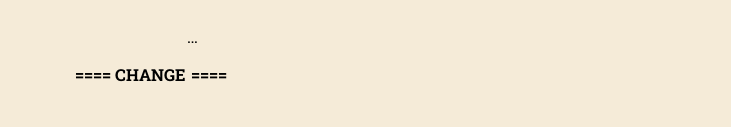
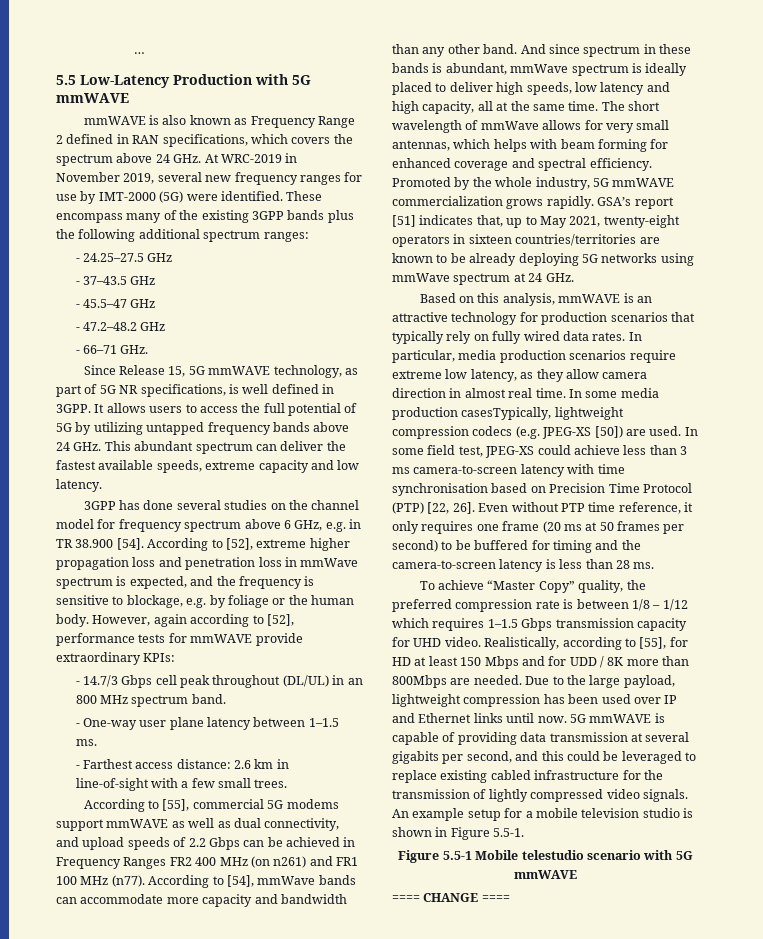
(199, 42) none -> [56,74,311,88] [56,93,129,103] [83,115,355,128] [56,134,353,147] [56,153,298,166] [56,172,363,185] [56,191,323,204] [56,210,354,223] [56,229,309,242] [75,253,173,262] [75,276,156,285] [75,299,156,308] [75,322,166,331] [75,345,149,354] [83,365,358,378] [56,384,334,397] [56,403,358,416] [56,422,350,435] [56,441,346,454] [56,460,360,473] [56,479,102,492] [83,500,360,510] [56,519,361,532] [56,538,350,551] [56,557,359,570] [56,576,315,589] [56,595,354,608] [56,614,294,627] [56,633,303,646] [56,652,176,665] [75,675,363,688] [75,694,226,707] [75,717,339,730] [75,739,97,746] [75,759,289,769] [75,778,288,791] [83,799,339,812] [56,818,340,831] [56,837,356,850] [56,856,358,869] [56,875,356,888] [56,894,347,907] [392,44,691,57] [392,63,688,76] [392,82,670,95] [392,101,660,114] [392,120,670,133] [392,139,669,152] [392,158,652,171] [392,177,675,190] [392,196,674,209] [392,215,680,228] [392,234,660,247] [392,253,694,266] [392,273,574,285] [419,293,652,306] [392,312,695,325] [392,331,642,344] [392,350,676,363] [392,369,648,382] [392,388,659,398] [392,407,624,420] [392,426,698,439] [392,445,687,458] [392,464,625,477] [392,483,692,496] [392,502,693,514] [392,521,685,534] [392,540,641,553] [392,559,655,572] [419,580,646,593] [392,599,688,612] [392,618,687,631] [392,637,688,650] [392,656,690,669] [392,675,675,688] [392,694,678,707] [392,713,665,723] [392,732,690,745] [392,751,696,764] [392,770,663,783] [392,789,688,802] [392,808,693,821] [392,827,525,840] [398,850,693,863] [514,870,577,879] // 5.5 Low-Latency Production with 5G mmWAVE // mmWAVE is also known as Frequency Range 2 defined in RAN specifications, which covers the spectrum above 24 GHz. At WRC-2019 in November 2019, several new frequency ranges for use by IMT-2000 (5G) were identified. These encompass many of the existing 3GPP bands plus the following additional spectrum ranges: // - 24.25–27.5 GHz // - 37–43.5 GHz // - 45.5–47 GHz // - 47.2–48.2 GHz // - 66–71 GHz. // Since Release 15, 5G mmWAVE technology, as part of 5G NR specifications, is well defined in 3GPP. It allows users to access the full potential of 5G by utilizing untapped frequency bands above 24 GHz. This abundant spectrum can deliver the fastest available speeds, extreme capacity and low latency. // 3GPP has done several studies on the channel model for frequency spectrum above 6 GHz, e.g. in TR 38.900 [54]. According to [52], extreme higher propagation loss and penetration loss in mmWave spectrum is expected, and the frequency is sensitive to blockage, e.g. by foliage or the human body. However, again according to [52], performance tests for mmWAVE provide extraordinary KPIs: // - 14.7/3 Gbps cell peak throughout (DL/UL) in an 800 MHz spectrum band. // - One-way user plane latency between 1–1.5 ms. // - Farthest access distance: 2.6 km in line-of-sight with a few small trees. // According to [55], commercial 5G modems support mmWAVE as well as dual connectivity, and upload speeds of 2.2 Gbps can be achieved in Frequency Ranges FR2 400 MHz (on n261) and FR1 100 MHz (n77). According to [54], mmWave bands can accommodate more capacity and bandwidth than any other band. And since spectrum in these bands is abundant, mmWave spectrum is ideally placed to deliver high speeds, low latency and high capacity, all at the same time. The short wavelength of mmWave allows for very small antennas, which helps with beam forming for enhanced coverage and spectral efficiency. Promoted by the whole industry, 5G mmWAVE commercialization grows rapidly. GSA’s report [51] indicates that, up to May 2021, twenty-eight operators in sixteen countries/territories are known to be already deploying 5G networks using mmWave spectrum at 24 GHz. // Based on this analysis, mmWAVE is an attractive technology for production scenarios that typically rely on fully wired data rates. In particular, media production scenarios require extreme low latency, as they allow camera direction in almost real time. In some media production casesTypically, lightweight compression codecs (e.g. JPEG-XS [50]) are used. In some field test, JPEG-XS could achieve less than 3 ms camera-to-screen latency with time synchronisation based on Precision Time Protocol (PTP) [22, 26]. Even without PTP time reference, it only requires one frame (20 ms at 50 frames per second) to be buffered for timing and the camera-to-screen latency is less than 28 ms. // To achieve “Master Copy” quality, the preferred compression rate is between 1/8 – 1/12 which requires 1–1.5 Gbps transmission capacity for UHD video. Realistically, according to [55], for HD at least 150 Mbps and for UDD / 8K more than 800Mbps are needed. Due to the large payload, lightweight compression has been used over IP and Ethernet links until now. 5G mmWAVE is capable of providing data transmission at several gigabits per second, and this could be leveraged to replace existing cabled infrastructure for the transmission of lightly compressed video signals. An example setup for a mobile television studio is shown in Figure 5.5-1. // Figure 5.5-1 Mobile telestudio scenario with 5G mmWAVE

